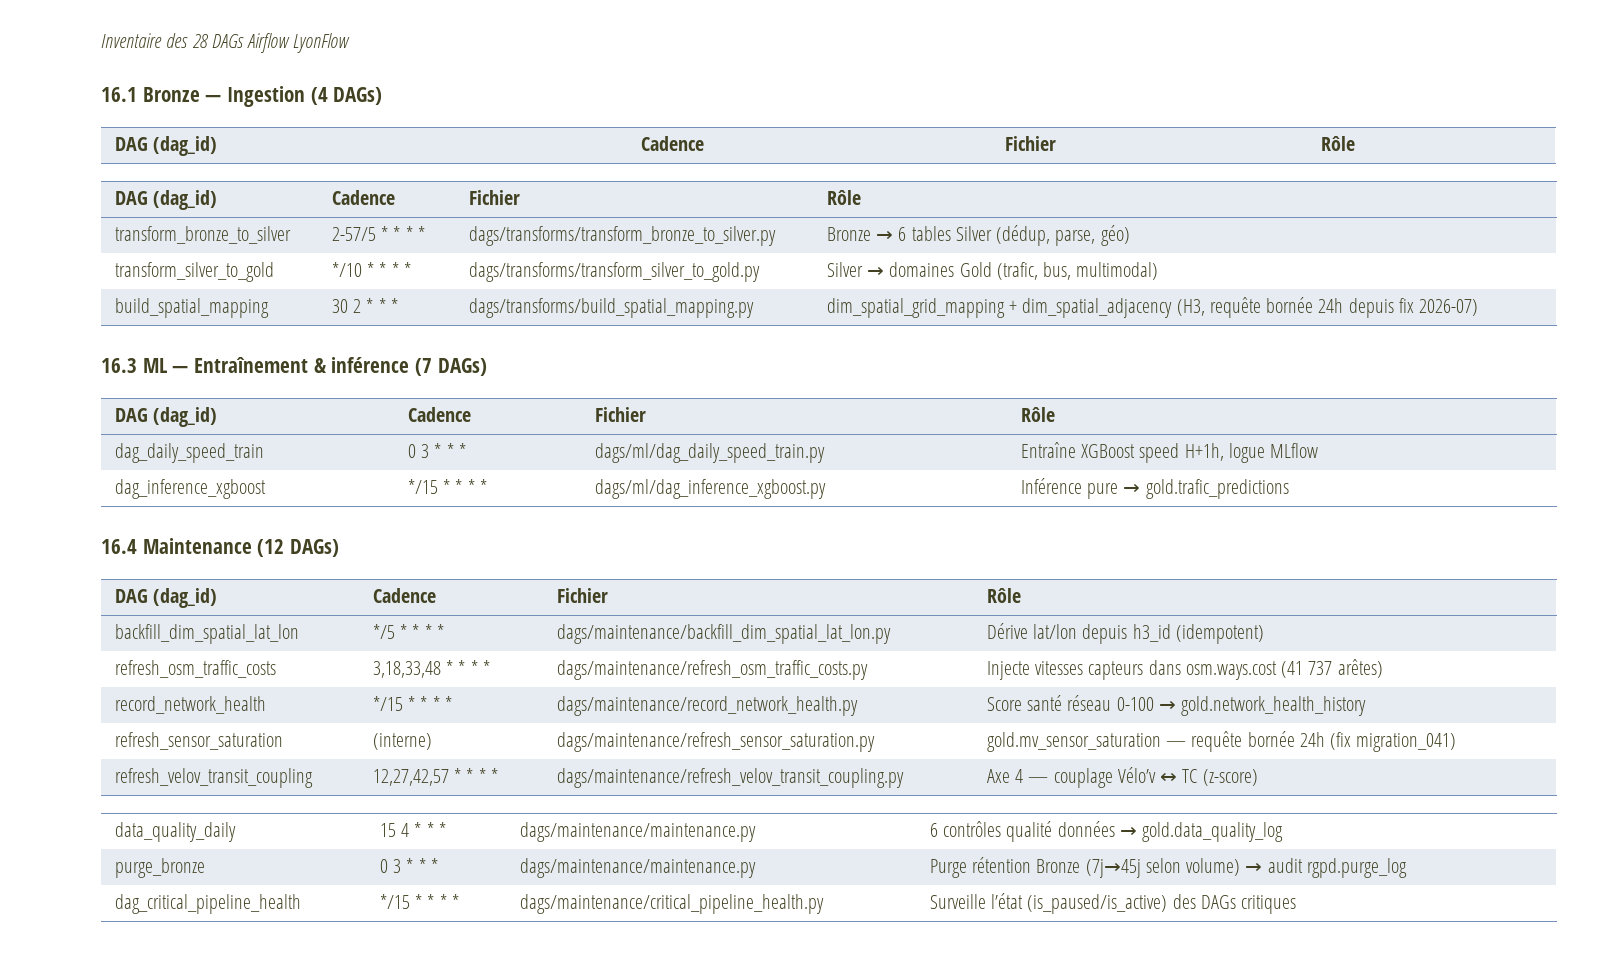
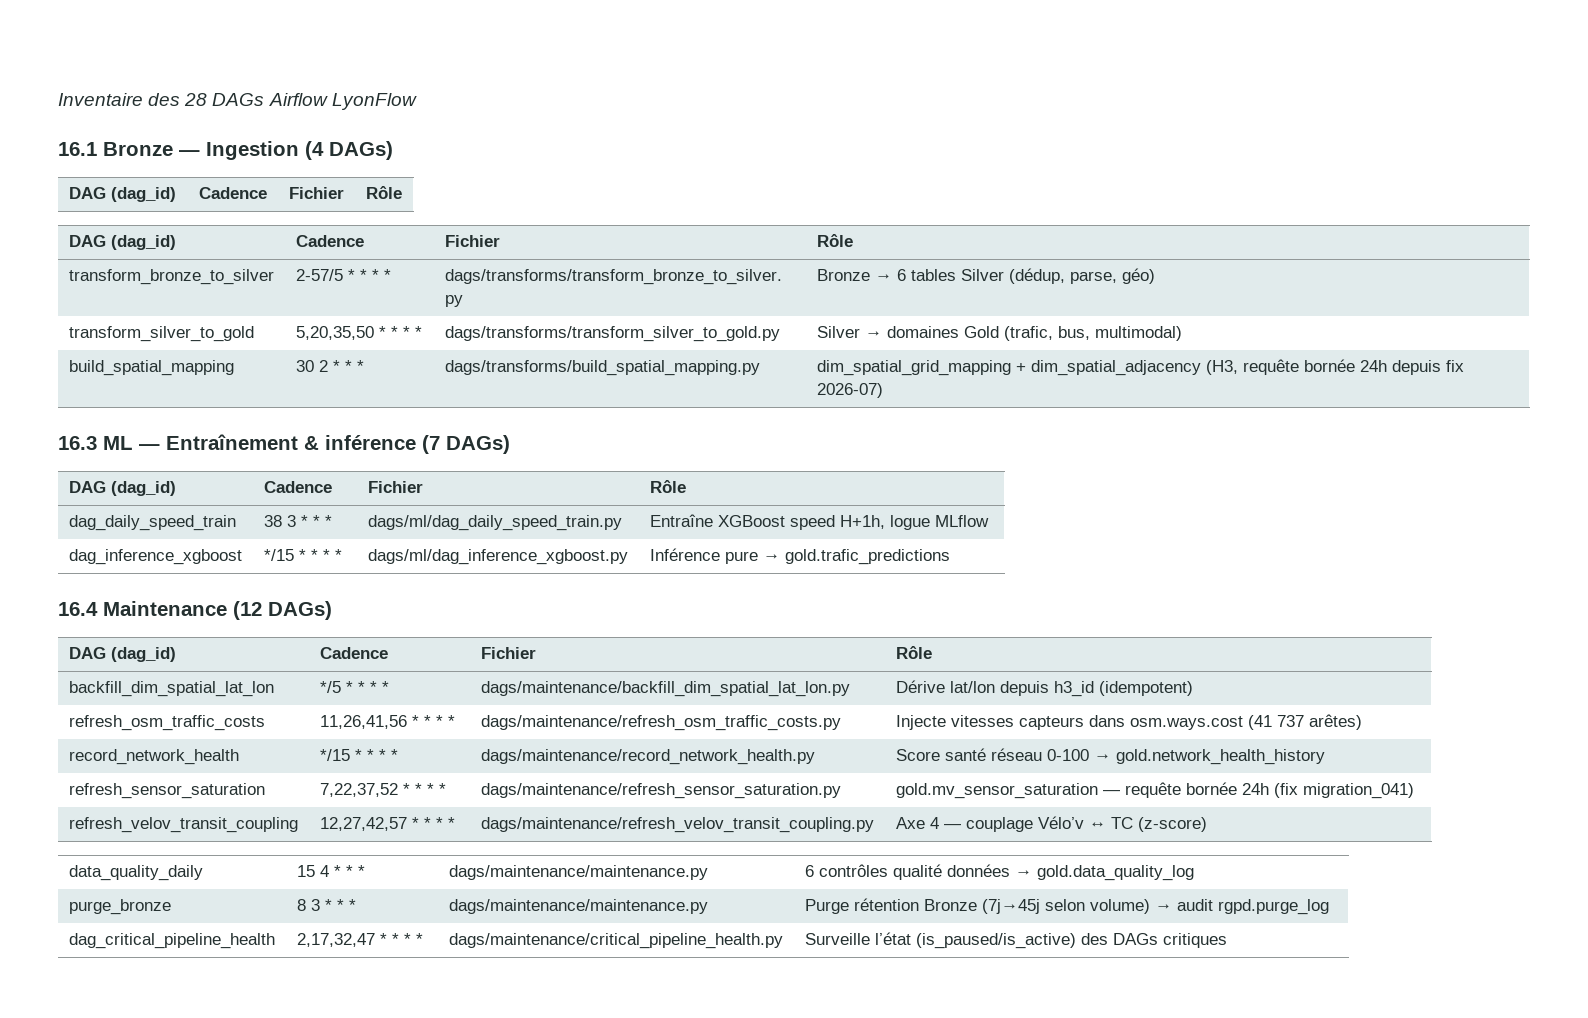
[331,262,362,277] */10 -> [295,326,374,340] 5,20,35,50
[407,444,416,458] 0 -> [263,515,282,527] 38
[372,661,441,678] 3,18,33,48 -> [319,715,407,729] 11,26,41,56
[372,733,432,750] (interne) -> [319,783,446,797] 7,22,37,52 * * * *
[379,859,388,873] 0 -> [296,899,306,911] 8
[379,894,410,909] */15 -> [296,933,375,947] 2,17,32,47

